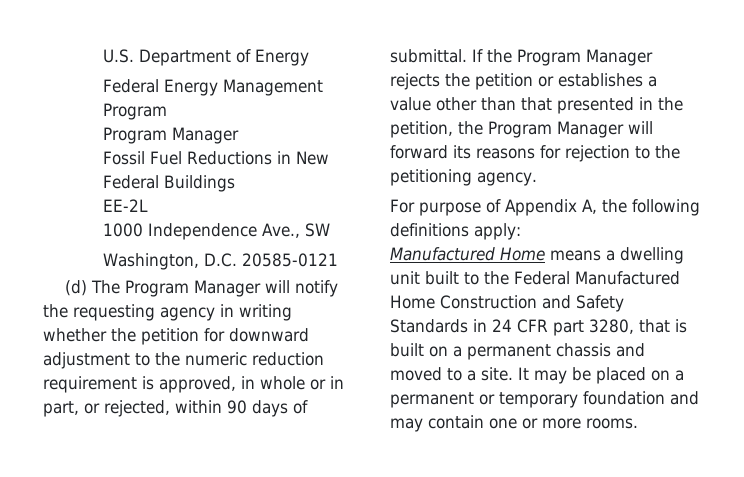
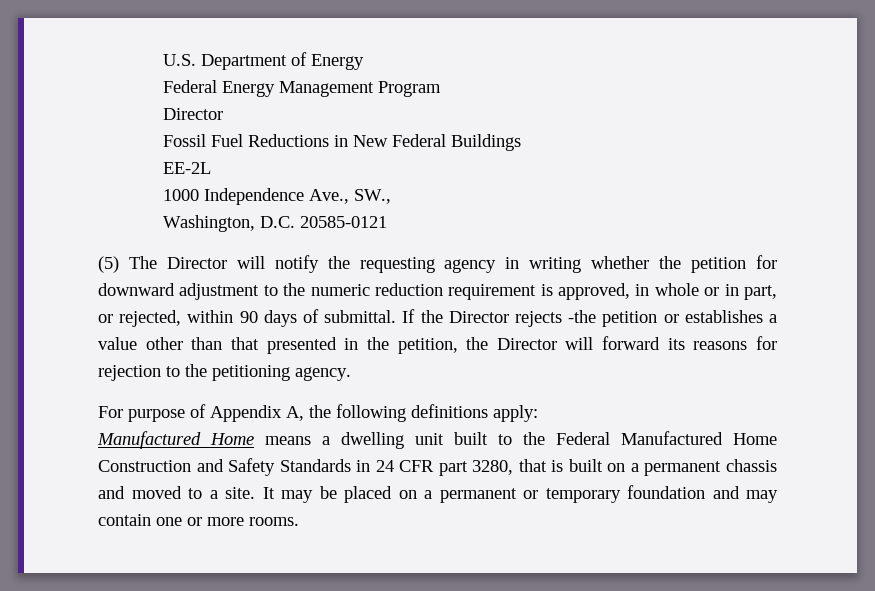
[103,127,240,144] Program Manager -> [163,108,224,120] Director
[305,223,331,237] SW -> [354,189,392,204] SW.,
[65,280,262,297] (d) The Program Manager -> [98,256,227,273] (5) The Director
[517,49,653,66] [390,73,470,90] Program Manager rejects the -> [448,310,597,327] Director rejects -the
[488,121,624,138] Program Manager -> [496,338,557,350] Director

